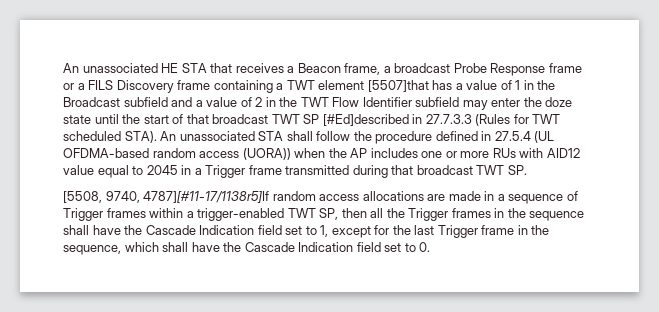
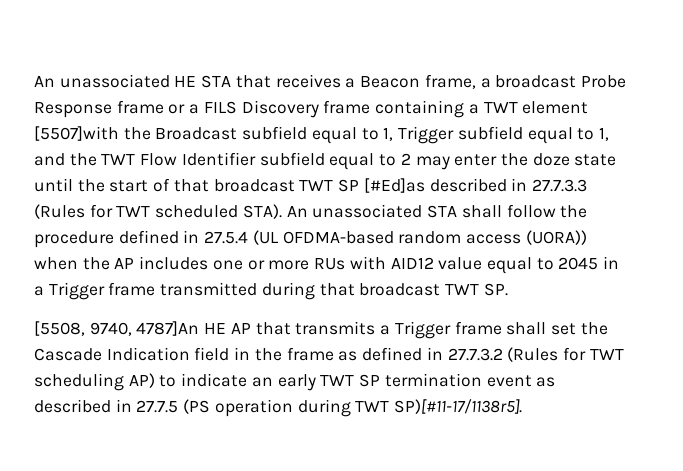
[367,80,556,92] [63,97,276,107] [5507]that has a value of 1 in the Broadcast subfield and a value of 2 in -> [34,126,609,144] [34,153,65,166] [5507]with the Broadcast subfield equal to 1, Trigger subfield equal to 1, and
(460, 102) none -> [329,153,411,170] equal to 2
[322,114,409,126] [#Ed]described -> [363,178,507,193] [#Ed]as described
[143,191,578,204] [63,208,585,221] [63,225,550,238] [63,242,431,255] 4787][#11-17/1138r5]If random access allocations are made in a sequence of Trigger frames within a trigger-enabled TWT SP, then all the Trigger frames in the sequence shall have the Cascade Indication field set to 1, except for the last Trigger frame in the sequence, which shall have the Cascade Indication field set to 0. -> [136,321,608,339] [34,347,624,362] [34,373,556,391] [34,399,523,417] 4787]An HE AP that transmits a Trigger frame shall set the Cascade Indication field in the frame as defined in 27.7.3.2 (Rules for TWT scheduling AP) to indicate an early TWT SP termination event as described in 27.7.5 (PS operation during TWT SP)[#11-17/1138r5].

